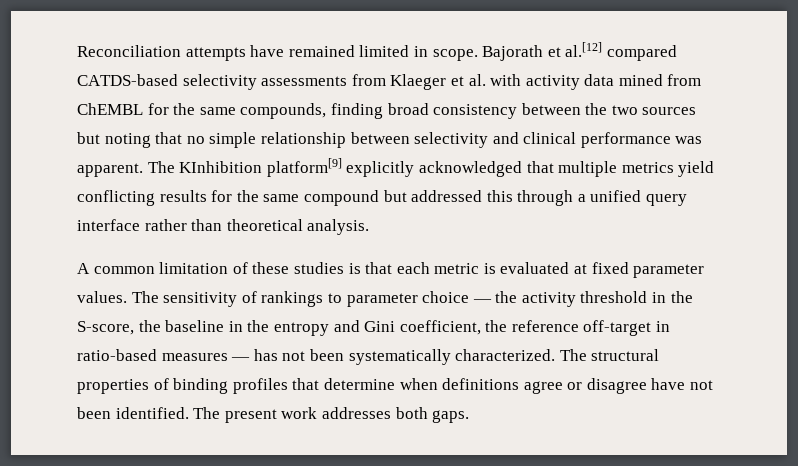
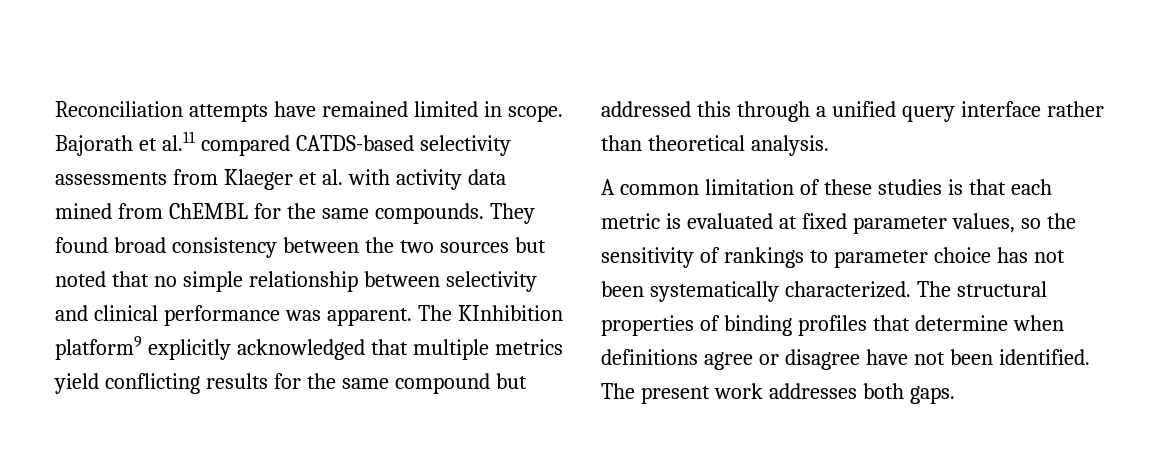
[565,42,603,57] al.[12] -> [161,131,195,151] al.11
[240,103,383,119] compounds, finding -> [374,203,535,224] [55,237,108,253] compounds. They found
[104,133,151,148] noting -> [55,271,106,287] noted
[266,158,342,177] platform[9] -> [55,336,142,360] platform9
[77,291,159,303] values. The -> [951,213,1076,233] values, so the
[472,291,693,307] [77,320,671,336] [77,349,251,361] — the activity threshold in the S-score, the baseline in the entropy and Gini coefficient, the reference off-target in ratio-based measures — -> (991, 255) none

